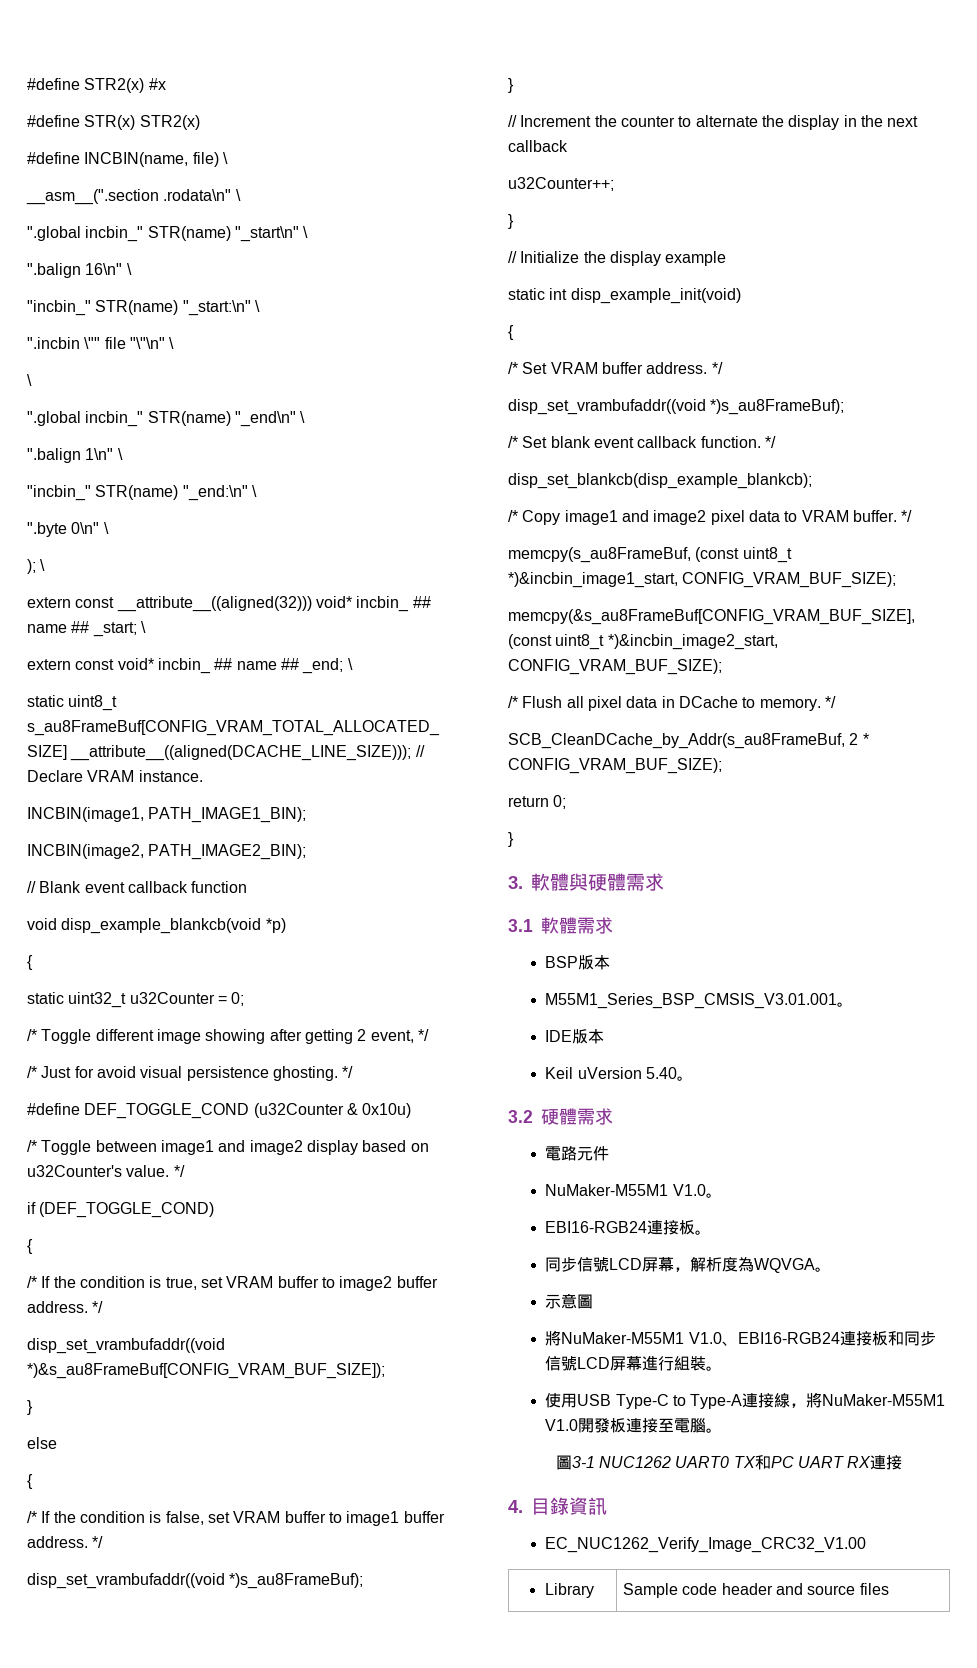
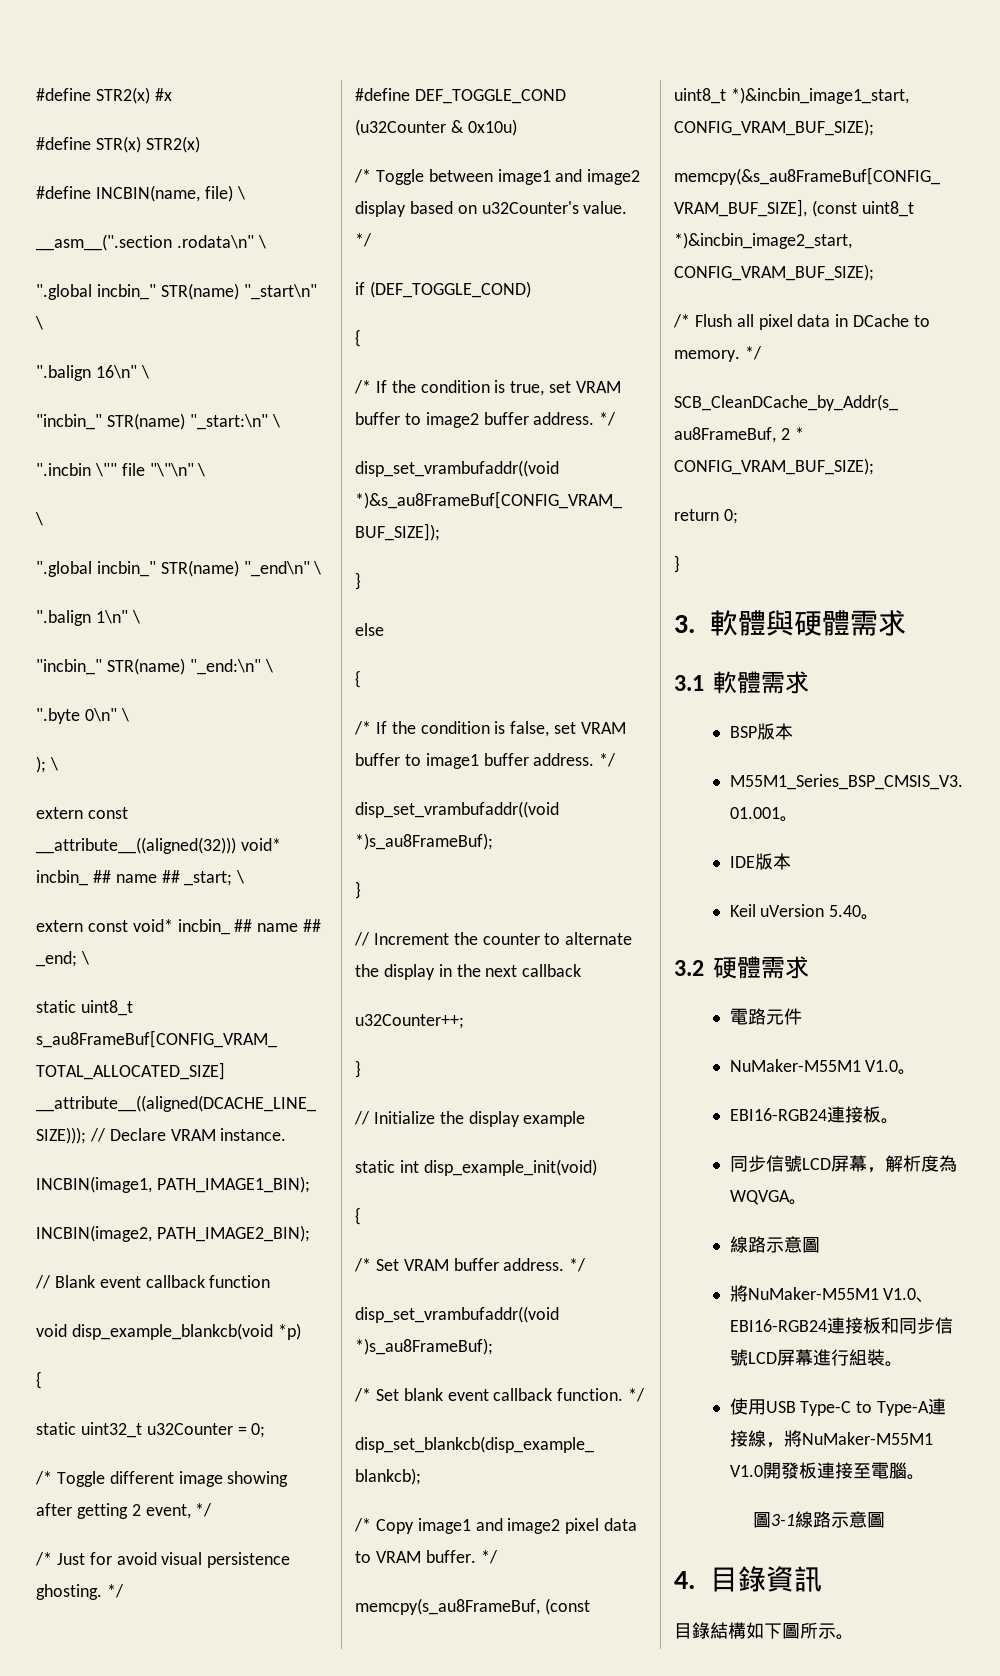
(832, 1269) none -> [729,1236,766,1253] 線路
[599,1455,903,1470] [508,1497,607,1515] [545,1537,867,1553] [544,1583,594,1598] [623,1583,889,1598] NUC1262 UART0 TX和PC UART RX連接 // 4.目錄資訊 // EC_NUC1262_Verify_Image_CRC32_V1.00 // Library | Sample code header and source files -> [795,1511,885,1528] [674,1566,822,1592] [674,1622,854,1640] 線路示意圖 // 4.目錄資訊 // 目錄結構如下圖所示。

